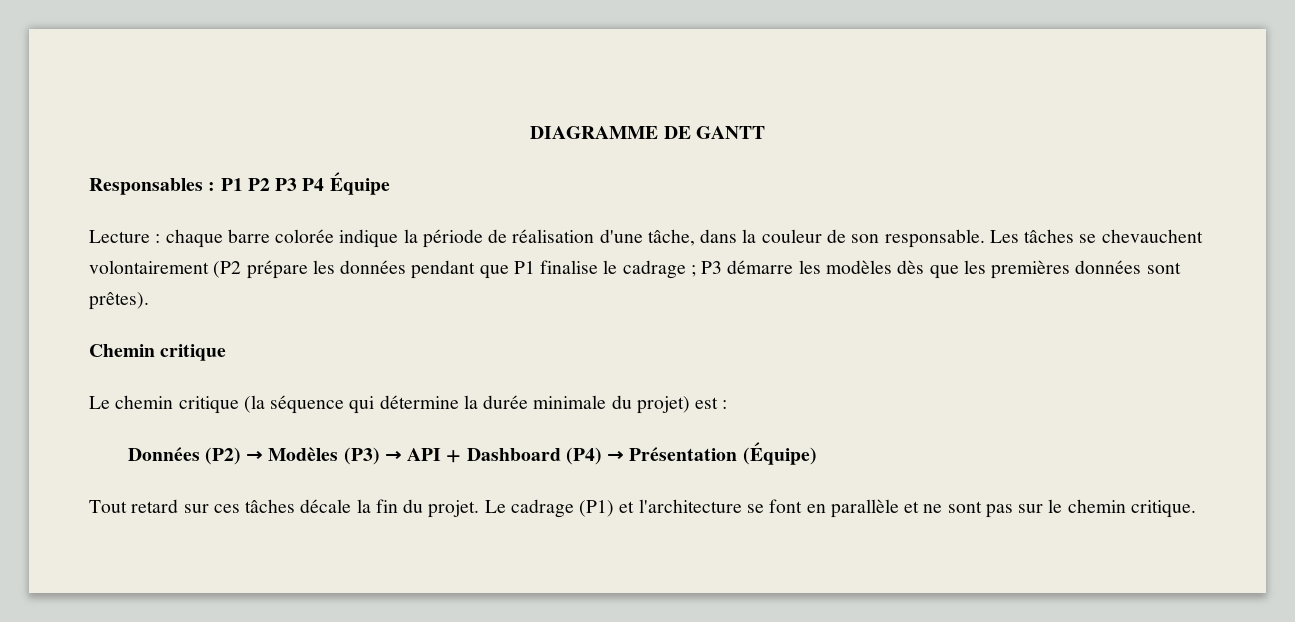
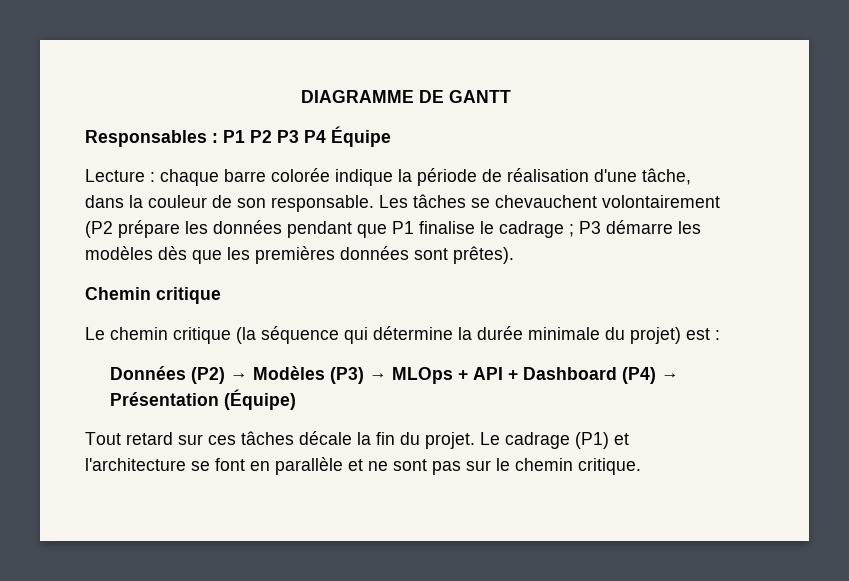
(402, 456) none -> [392,367,469,384] MLOps +

